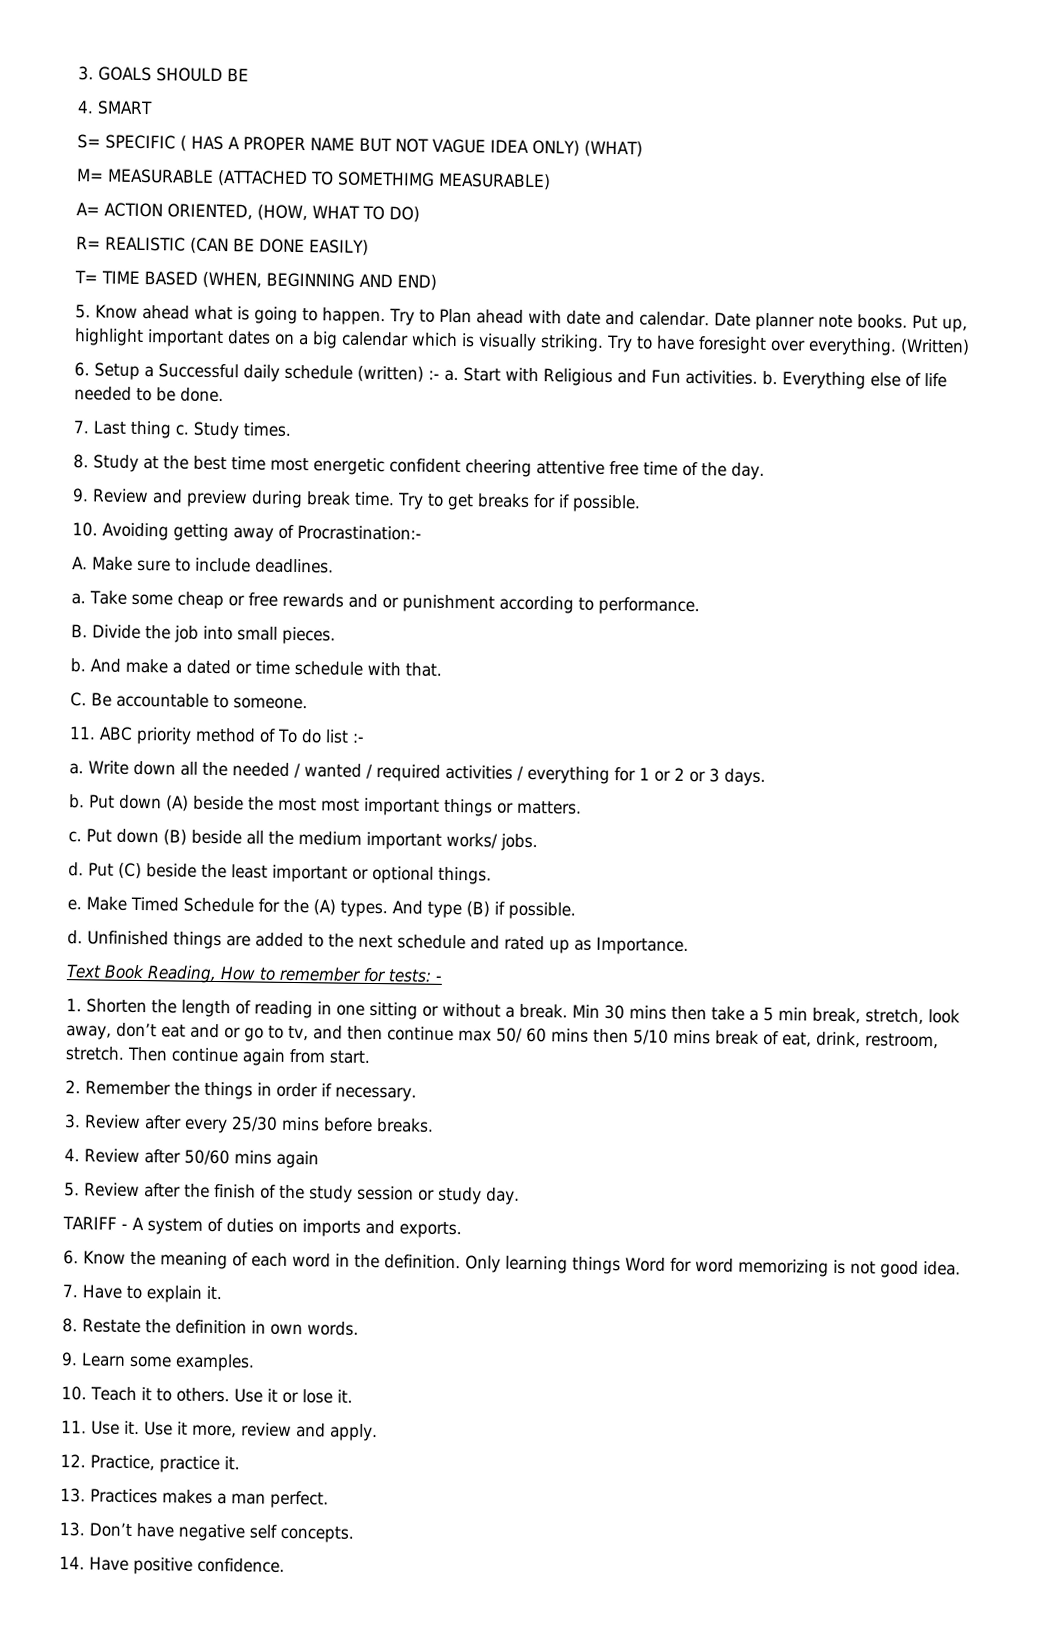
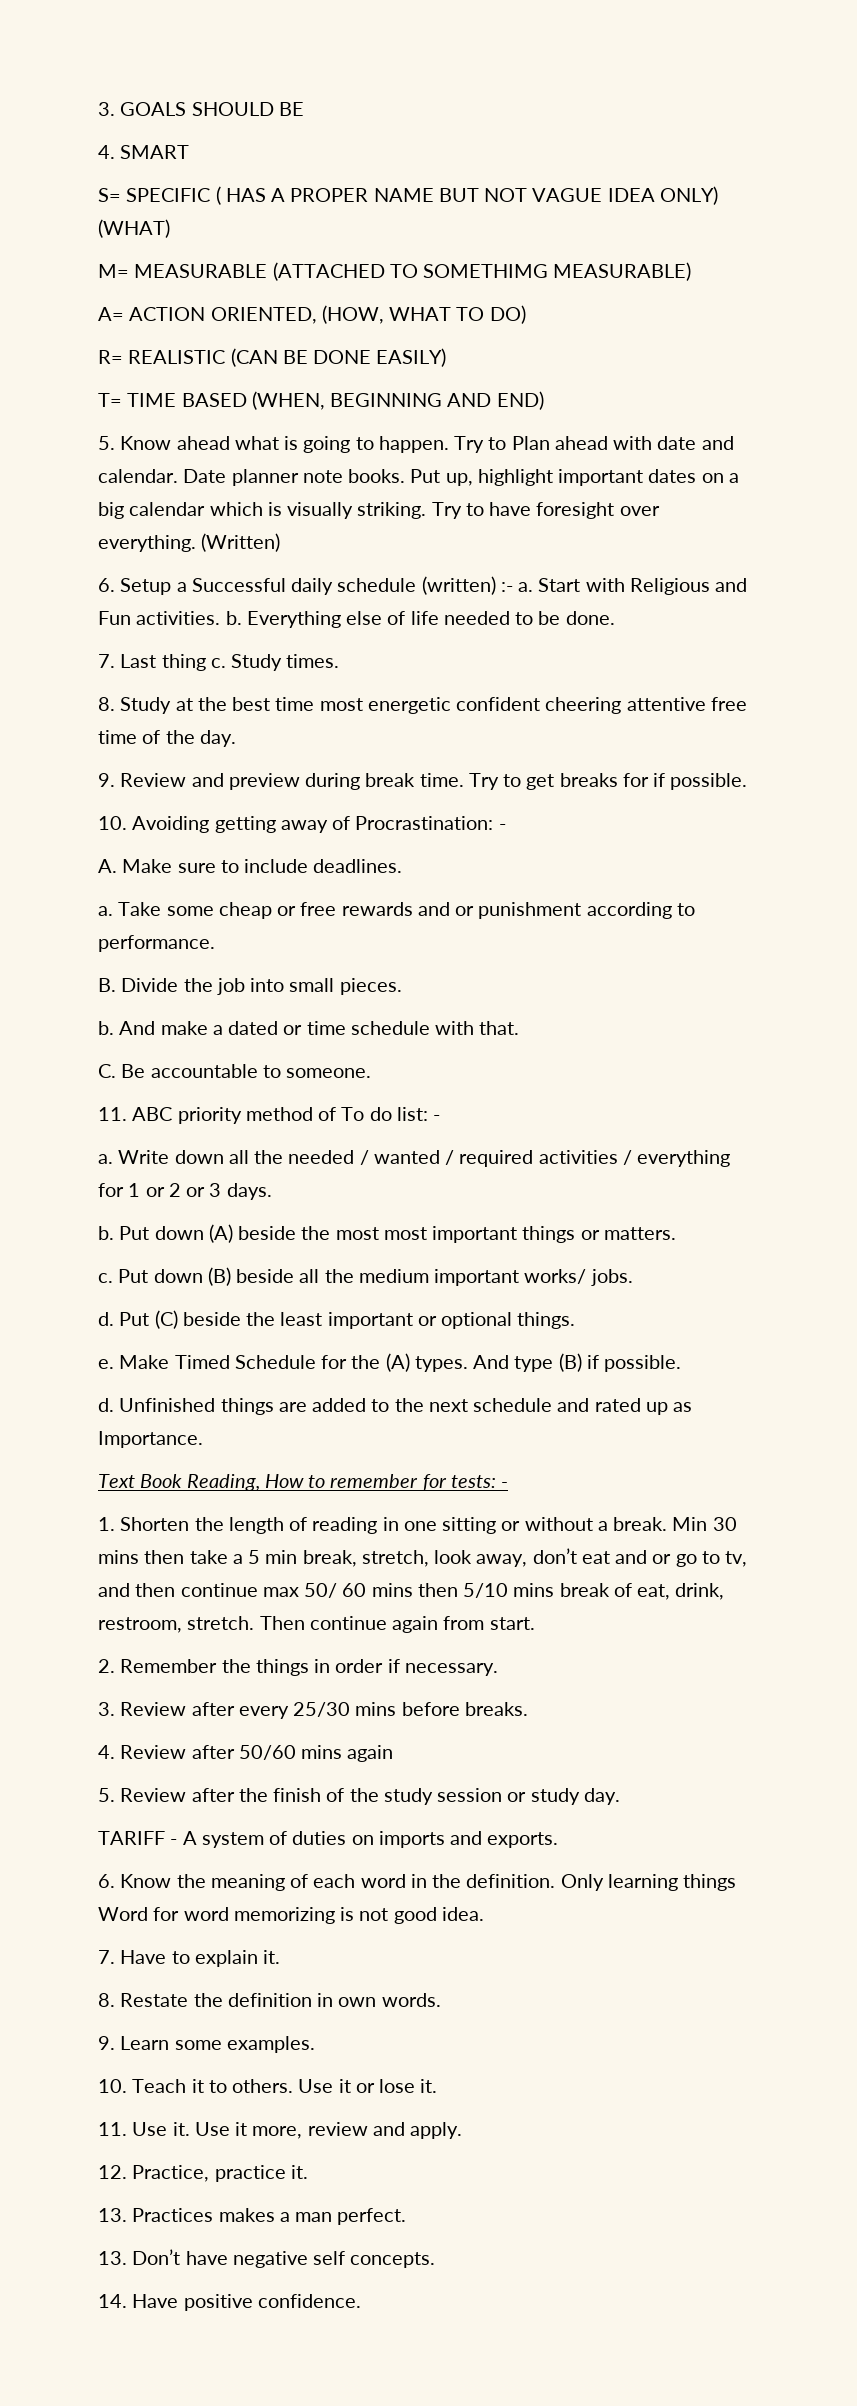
[296,524,422,541] Procrastination:- -> [355,816,506,830] Procrastination: -
[324,729,365,744] list :- -> [396,1107,441,1121] list: -

